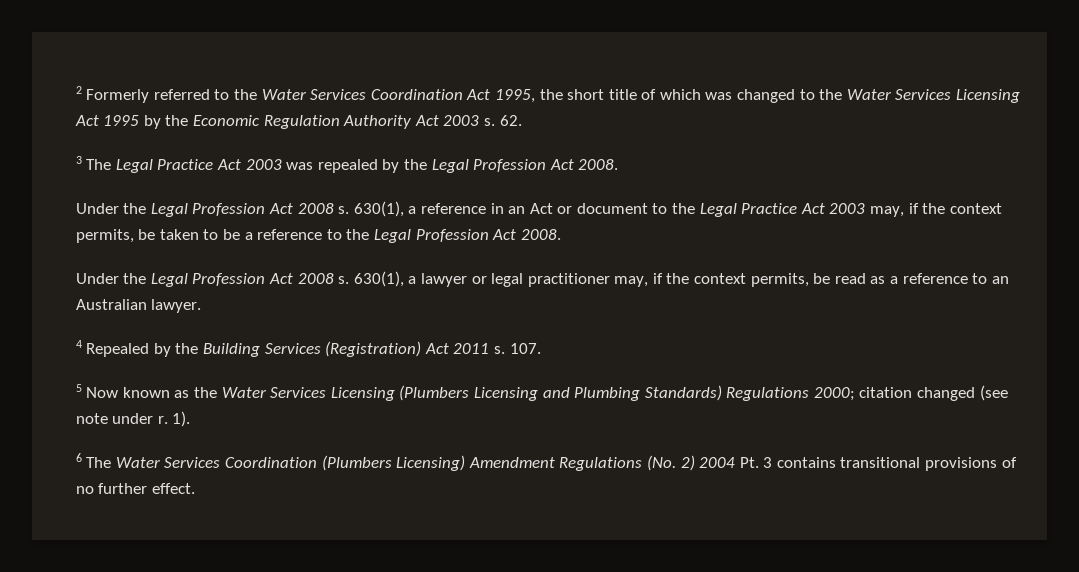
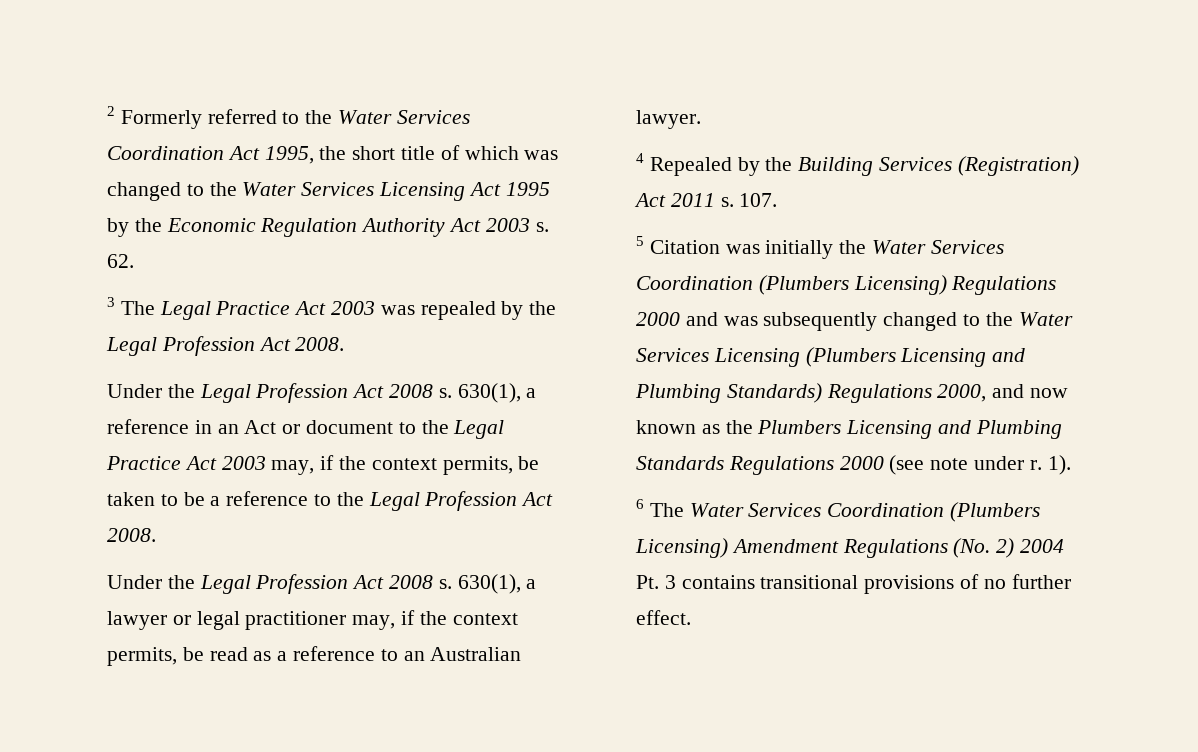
[86,387,190,398] Now known as -> [649,240,1004,259] [636,275,1057,295] [636,312,981,331] Citation was initially the Water Services Coordination (Plumbers Licensing) Regulations 2000 and was subsequently changed to
[813,387,976,401] 2000; citation changed -> [937,384,1069,402] [636,420,1062,439] [636,456,884,475] 2000, and now known as the Plumbers Licensing and Plumbing Standards Regulations 2000

